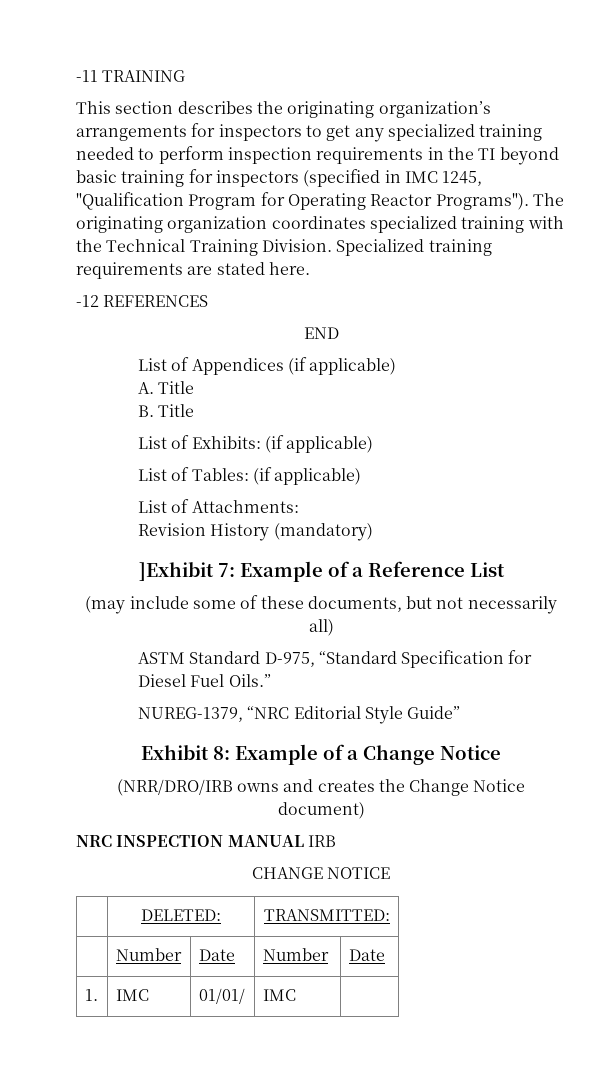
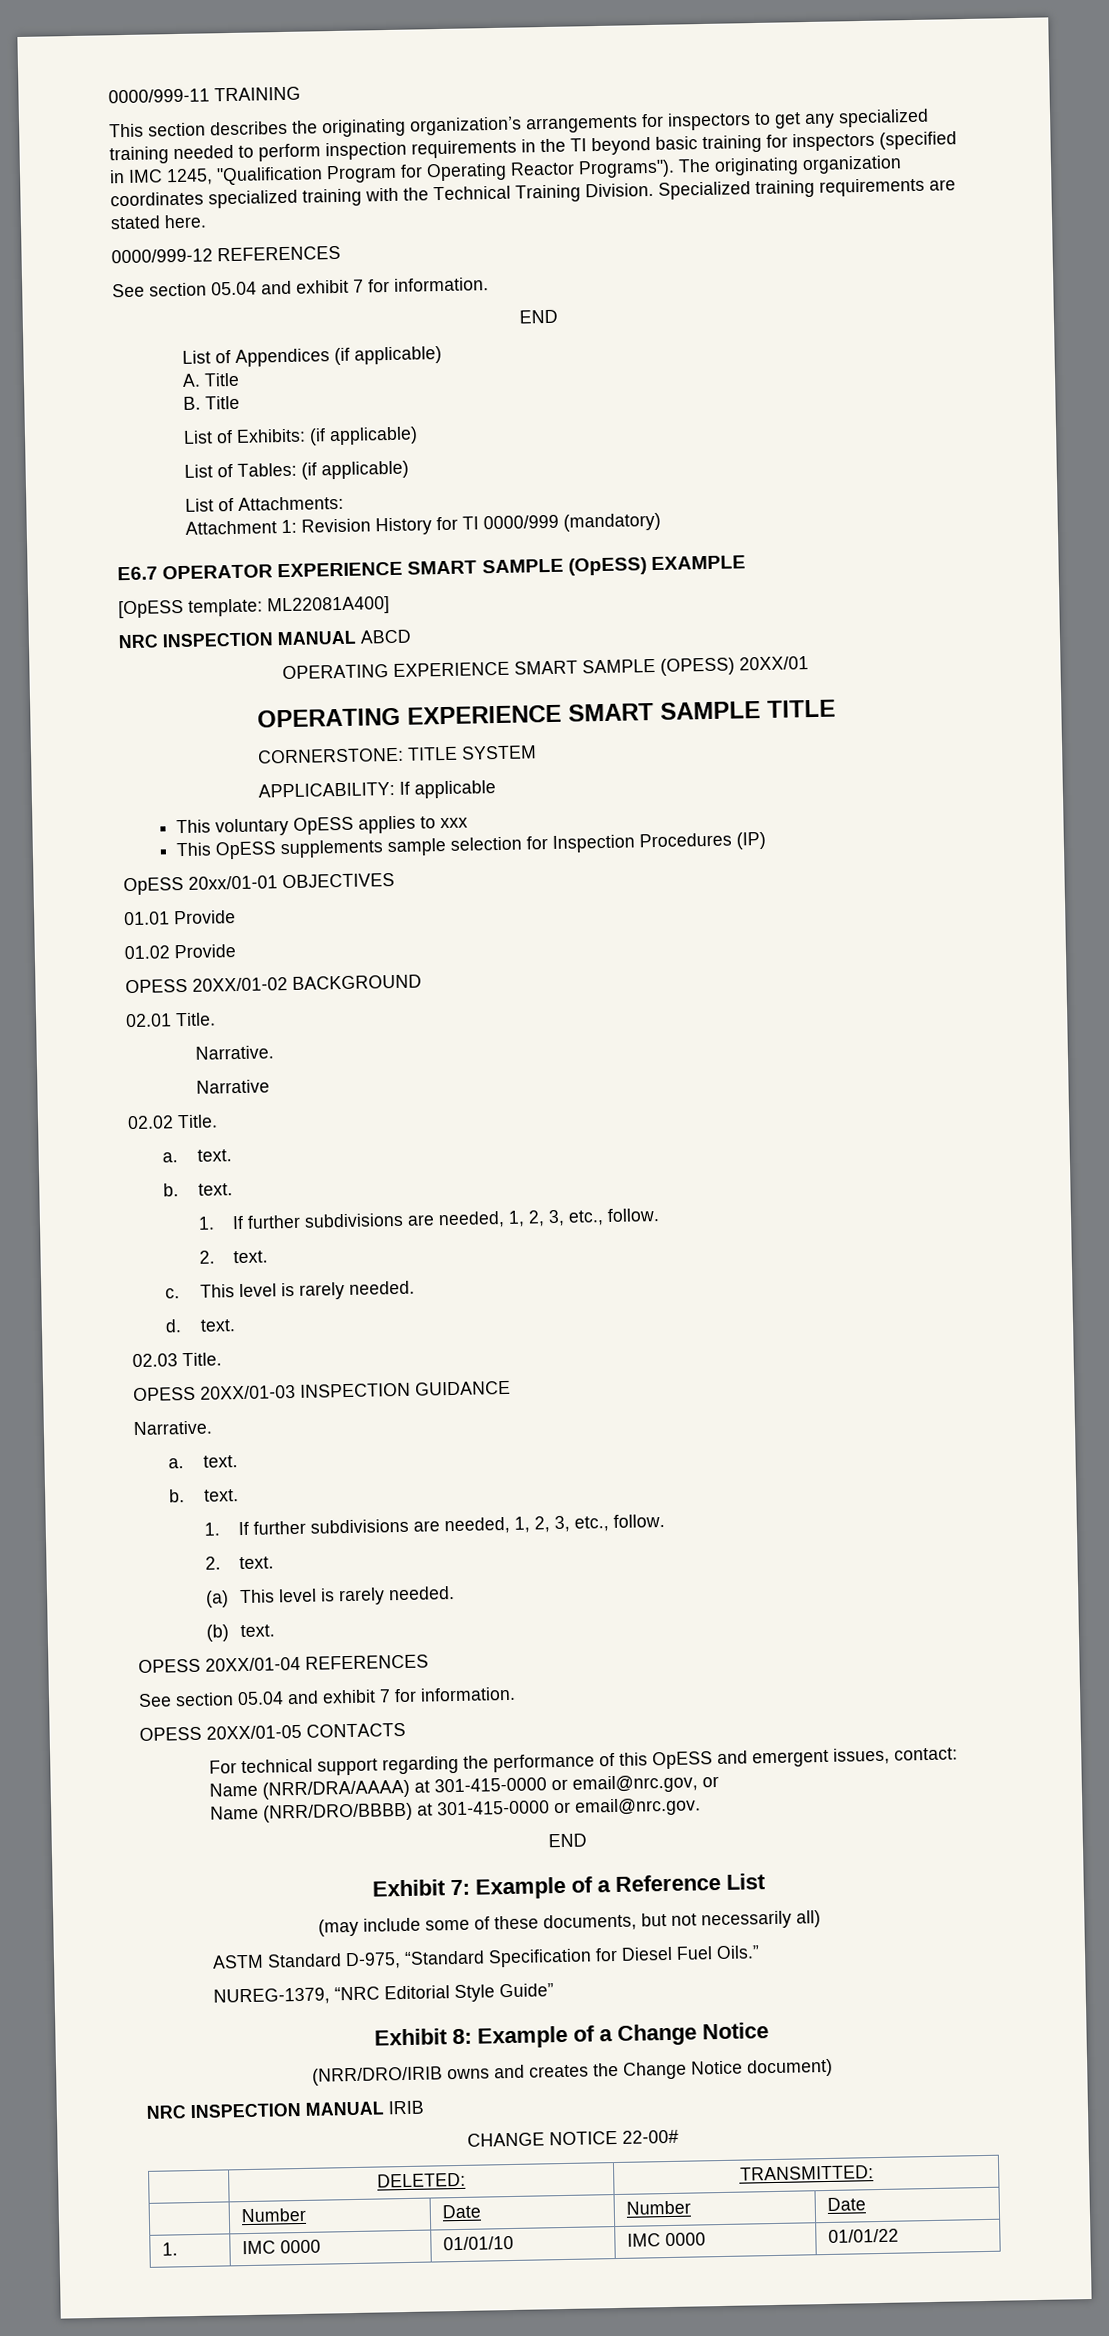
[76,70,98,82] -11 -> [108,88,210,104] 0000/999-11
[76,295,209,307] -12 REFERENCES -> [111,245,341,264] [112,277,489,298] 0000/999-12 REFERENCES // See section 05.04 and exhibit 7 for information.
[137,523,373,541] [138,562,214,581] Revision History (mandatory) // ]Exhibit -> [184,512,661,536] [117,555,746,581] [118,596,390,619] [118,629,411,649] [281,656,809,680] [256,699,836,728] [258,745,538,764] [258,780,497,799] [175,815,468,837] [175,831,766,860] [123,872,395,896] [124,910,236,926] [124,944,236,960] [125,974,422,994] [125,1012,216,1028] [194,1045,274,1060] [195,1079,270,1094] [127,1114,218,1130] [162,1149,232,1163] [163,1183,233,1197] [197,1208,661,1230] [198,1250,269,1264] [165,1280,415,1300] [165,1319,236,1333] [132,1352,222,1368] [133,1380,511,1402] [133,1420,212,1436] [168,1455,238,1469] [169,1489,239,1503] [203,1513,666,1536] [204,1556,275,1570] [204,1585,456,1608] [205,1624,276,1642] [138,1654,429,1674] [138,1686,516,1707] [139,1722,406,1741] [208,1747,958,1776] [208,1774,719,1800] [209,1797,701,1823] [547,1833,587,1848] [371,1879,446,1897] Attachment 1: Revision History for TI 0000/999 (mandatory) // E6.7 OPERATOR EXPERIENCE SMART SAMPLE (OpESS) EXAMPLE // [OpESS template: ML22081A400] // NRC INSPECTION MANUAL ABCD // OPERATING EXPERIENCE SMART SAMPLE (OPESS) 20XX/01 // OPERATING EXPERIENCE SMART SAMPLE TITLE // CORNERSTONE: TITLE SYSTEM // APPLICABILITY: If applicable // This voluntary OpESS applies to xxx // This OpESS supplements sample selection for Inspection Procedures (IP) // OpESS 20xx/01-01 OBJECTIVES // 01.01 Provide // 01.02 Provide // OPESS 20XX/01-02 BACKGROUND // 02.01 Title. // Narrative. // Narrative // 02.02 Title. // a. text. // b. text. // 1. If further subdivisions are needed, 1, 2, 3, etc., follow. // 2. text. // c. This level is rarely needed. // d. text. // 02.03 Title. // OPESS 20XX/01-03 INSPECTION GUIDANCE // Narrative. // a. text. // b. text. // 1. If further subdivisions are needed, 1, 2, 3, etc., follow. // 2. text. // (a) This level is rarely needed. // (b) text. // OPESS 20XX/01-04 REFERENCES // See section 05.04 and exhibit 7 for information. // OPESS 20XX/01-05 CONTACTS // For technical support regarding the performance of this OpESS and emergent issues, contact: Name (NRR/DRA/AAAA) at 301-415-0000 or email@nrc.gov, or // Name (NRR/DRO/BBBB) at 301-415-0000 or email@nrc.gov. // END // Exhibit
[116,779,233,796] (NRR/DRO/IRB -> [311,2066,443,2086] (NRR/DRO/IRIB
[307,835,336,847] IRB -> [388,2100,424,2115] IRIB
(391, 873) none -> [622,2129,679,2144] 22-00#
[198,988,245,1004] [262,989,296,1001] | 01/01/ | IMC | -> [280,2239,322,2254] [443,2235,515,2251] [627,2232,707,2247] [828,2228,900,2243] 0000 | 01/01/10 | IMC 0000 | 01/01/22

